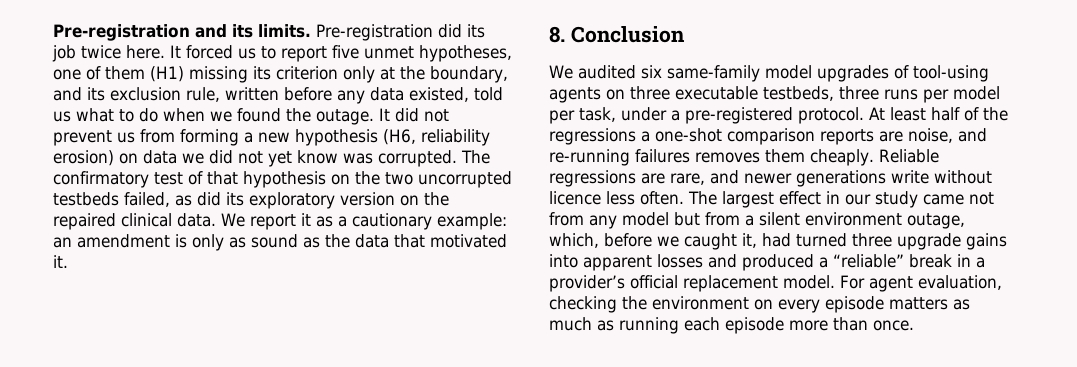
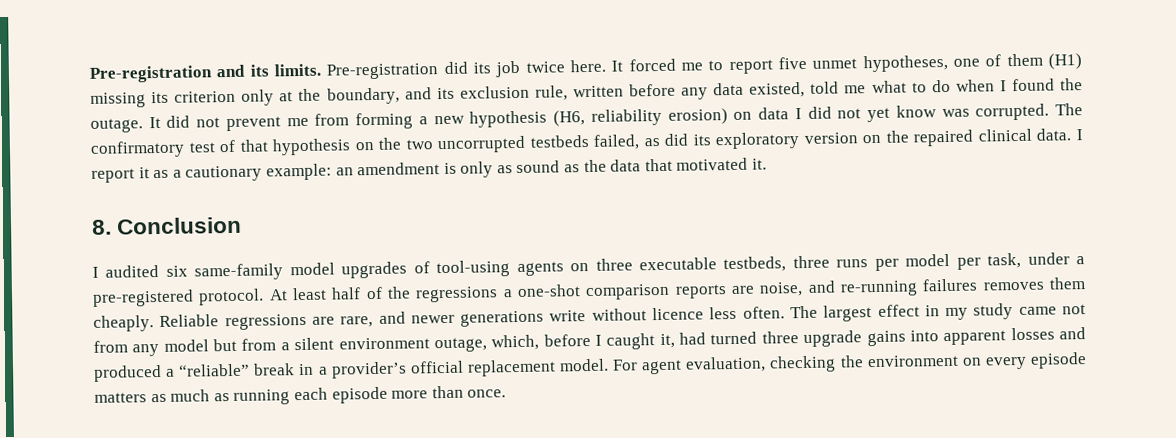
[238,48,256,59] us -> [681,62,704,71] me
[53,111,71,122] us -> [844,85,867,94] me
[210,111,232,122] we -> [999,80,1007,92] I
[117,132,135,143] us -> [286,117,309,127] me
[182,153,204,164] we -> [794,108,802,120] I
[221,213,245,227] We -> [1076,129,1083,141] I
[549,65,573,79] We -> [92,266,99,278] I
[845,194,871,205] our -> [945,307,969,321] my
[657,236,679,247] we -> [595,334,602,346] I

